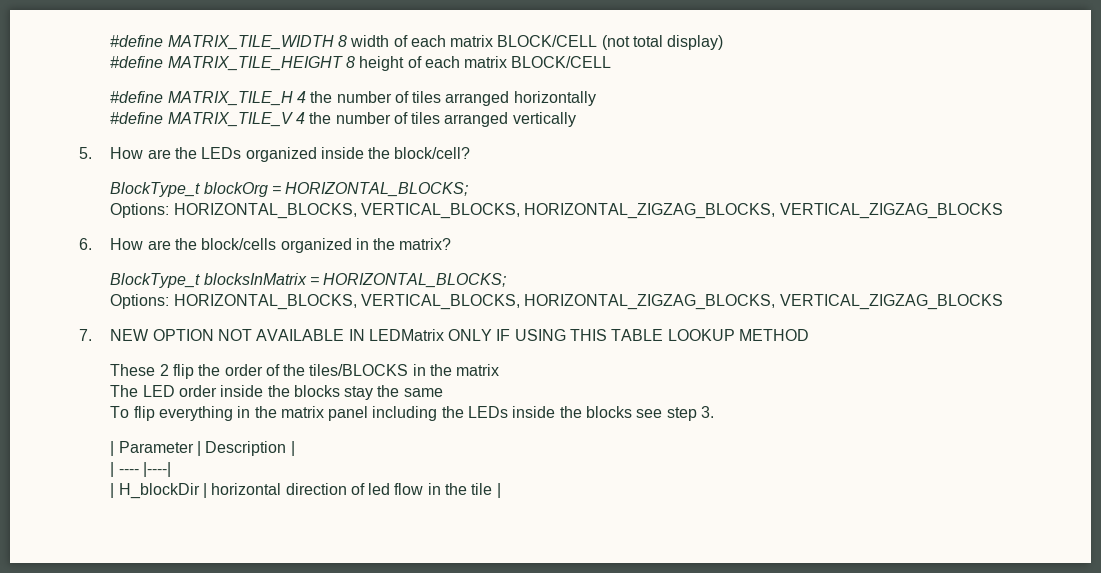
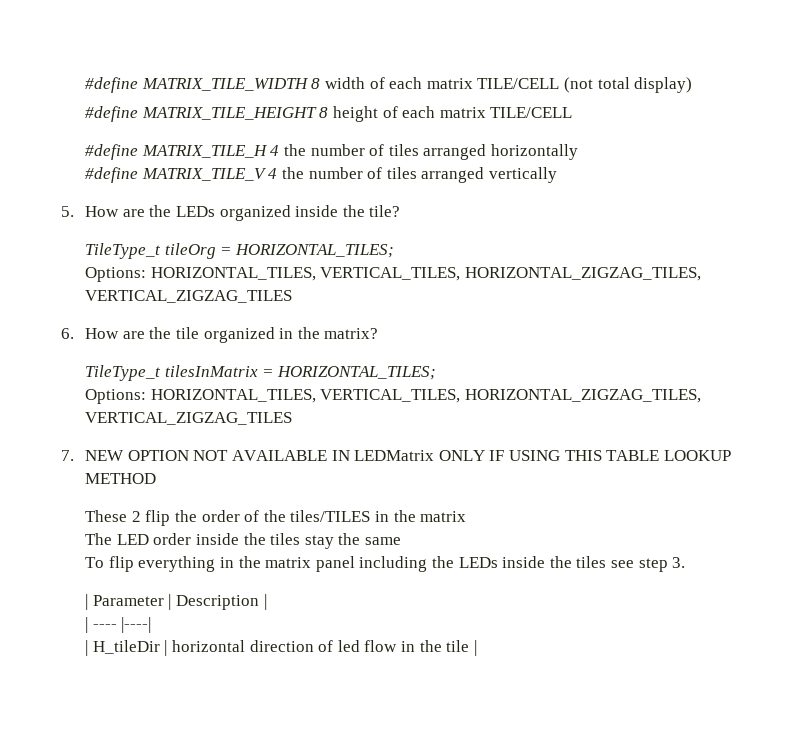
[497,35,598,47] BLOCK/CELL -> [477,78,560,89] TILE/CELL
[511,56,612,68] BLOCK/CELL -> [490,107,573,118] TILE/CELL
[394,147,471,159] [110,182,469,197] [110,203,1003,219] block/cell? // BlockType_t blockOrg = HORIZONTAL_BLOCKS; // Options: HORIZONTAL_BLOCKS, VERTICAL_BLOCKS, HORIZONTAL_ZIGZAG_BLOCKS, VERTICAL_ZIGZAG_BLOCKS -> [369,205,401,217] [85,243,395,259] [85,267,702,282] [85,290,293,303] tile? // TileType_t tileOrg = HORIZONTAL_TILES; // Options: HORIZONTAL_TILES, VERTICAL_TILES, HORIZONTAL_ZIGZAG_TILES, VERTICAL_ZIGZAG_TILES
[201,238,277,250] block/cells -> [176,327,200,339] tile
[110,273,507,288] [110,294,1003,310] BlockType_t blocksInMatrix = HORIZONTAL_BLOCKS; // Options: HORIZONTAL_BLOCKS, VERTICAL_BLOCKS, HORIZONTAL_ZIGZAG_BLOCKS, VERTICAL_ZIGZAG_BLOCKS -> [85,365,437,381] [85,389,702,404] [85,412,293,425] TileType_t tilesInMatrix = HORIZONTAL_TILES; // Options: HORIZONTAL_TILES, VERTICAL_TILES, HORIZONTAL_ZIGZAG_TILES, VERTICAL_ZIGZAG_TILES
[309,364,409,376] tiles/BLOCKS -> [290,510,371,522] tiles/TILES
[293,385,340,397] blocks -> [270,533,301,545] tiles
[586,406,633,418] blocks -> [576,556,607,568] tiles
[118,483,200,499] H_blockDir -> [92,640,160,654] H_tileDir

